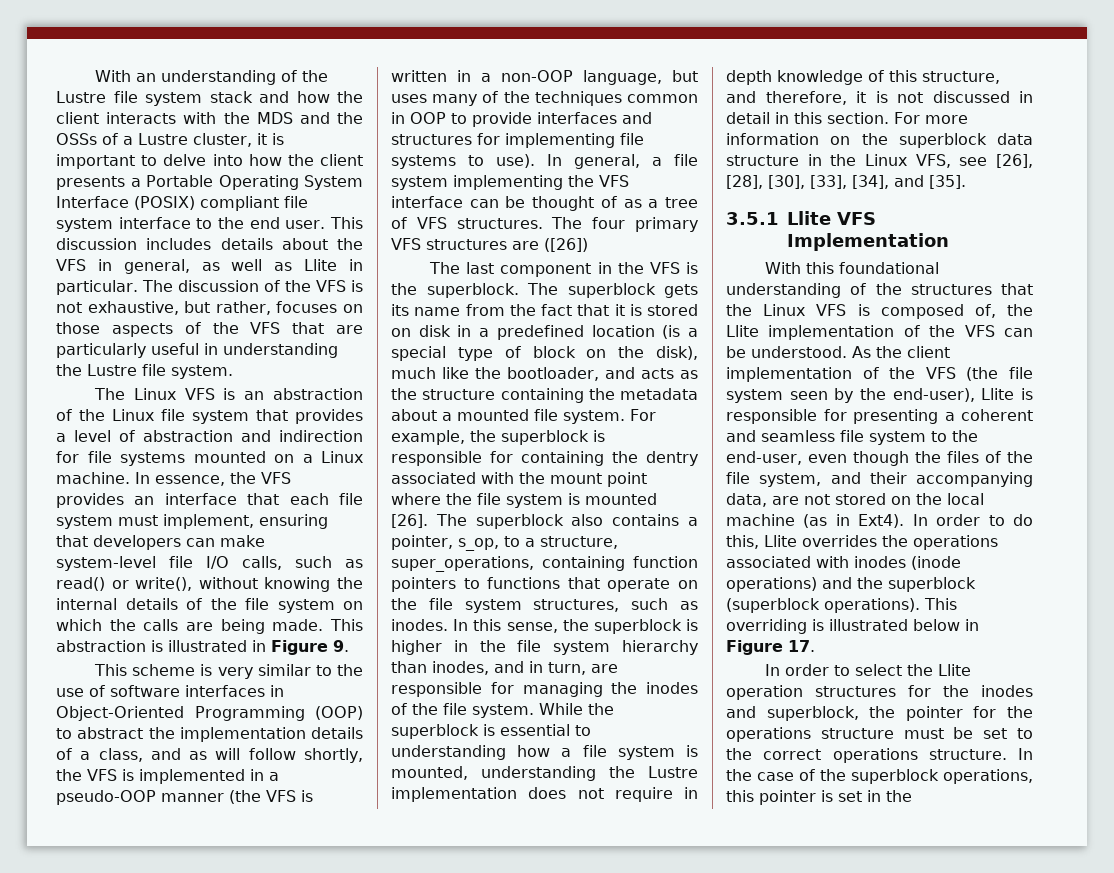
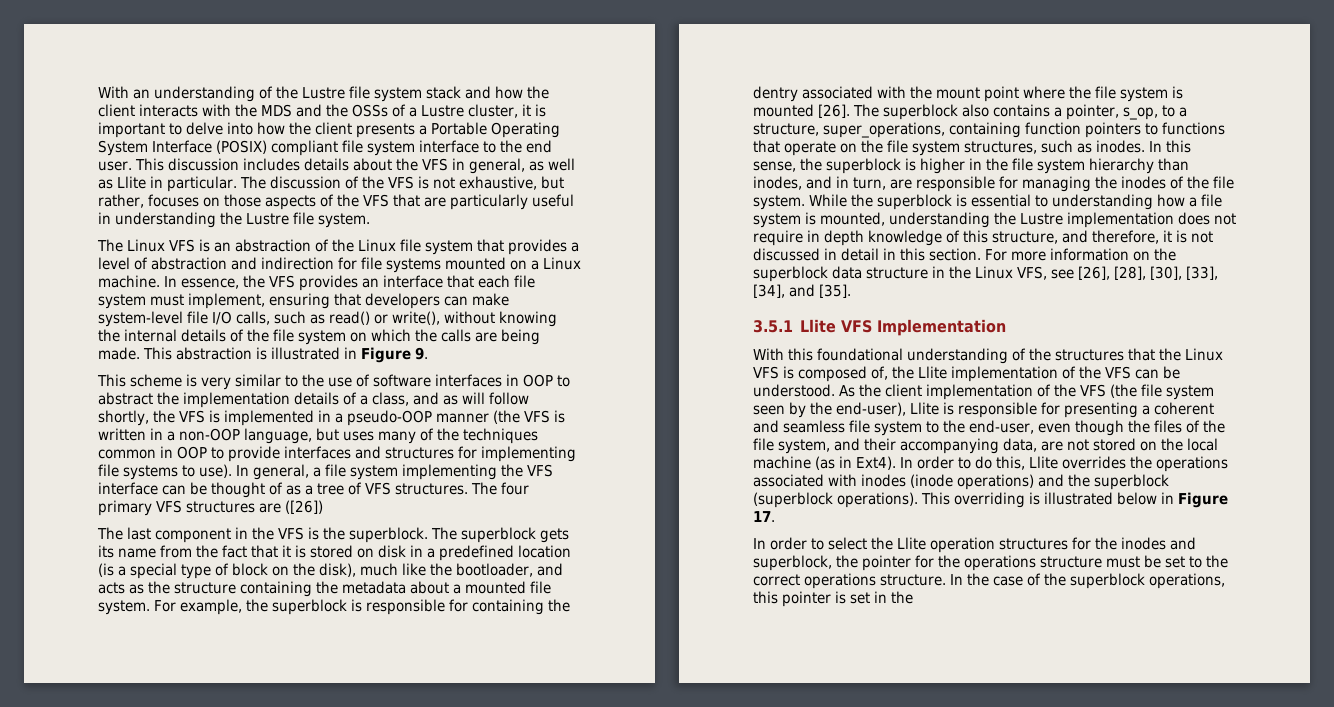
[56,706,363,721] Object-Oriented Programming (OOP) -> [523,374,553,387] OOP

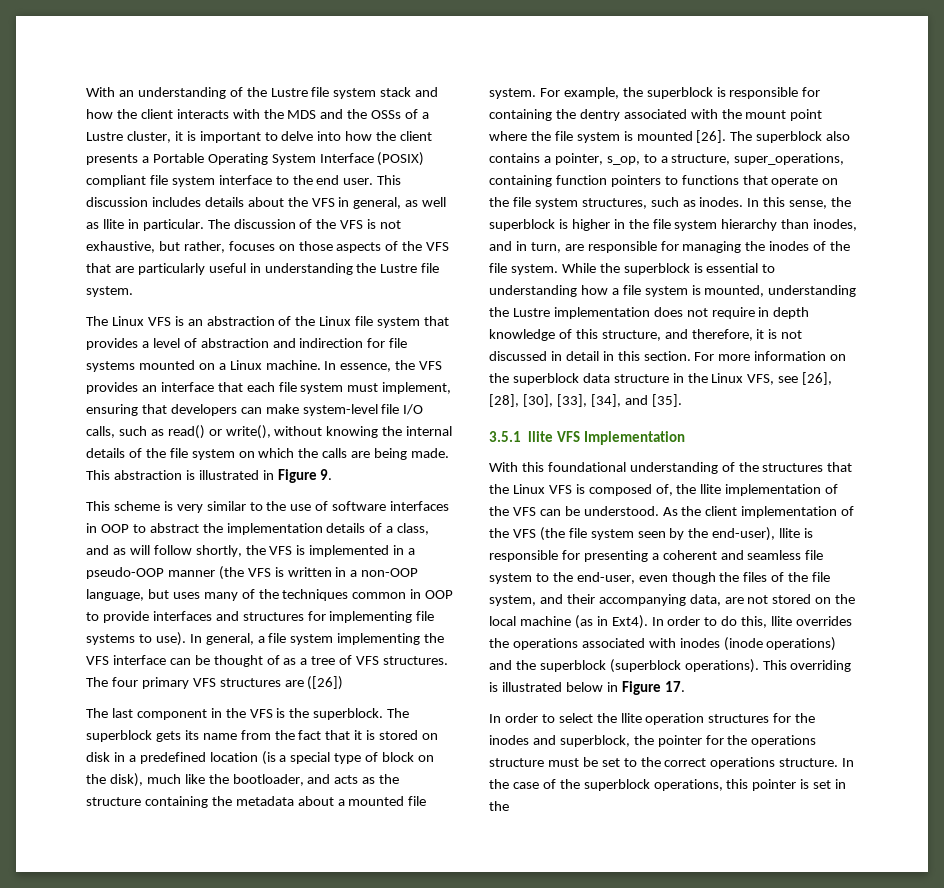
[117,176,146,189] Llite -> [102,219,124,229] llite
[800,319,837,333] Llite -> [528,431,554,442] llite
[918,366,947,379] Llite -> [700,484,722,494] llite
[910,402,939,415] Llite -> [779,528,801,538] llite
[1029,456,1058,469] Llite -> [771,616,793,626] llite
[897,537,926,550] Llite -> [620,713,642,723] llite

